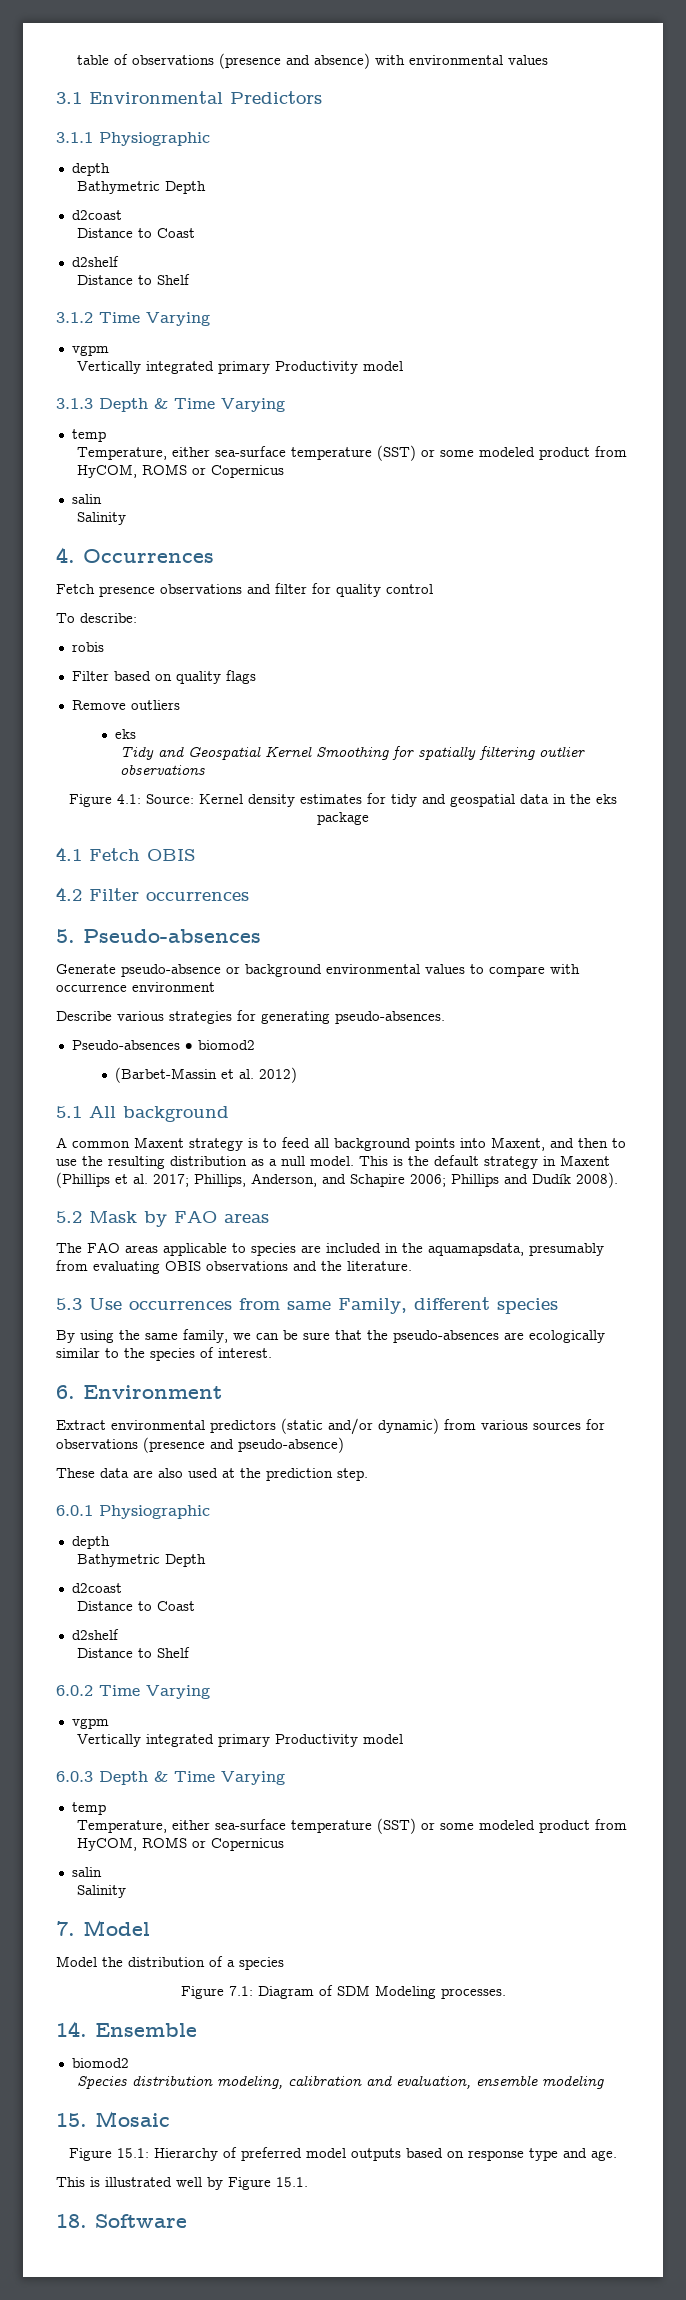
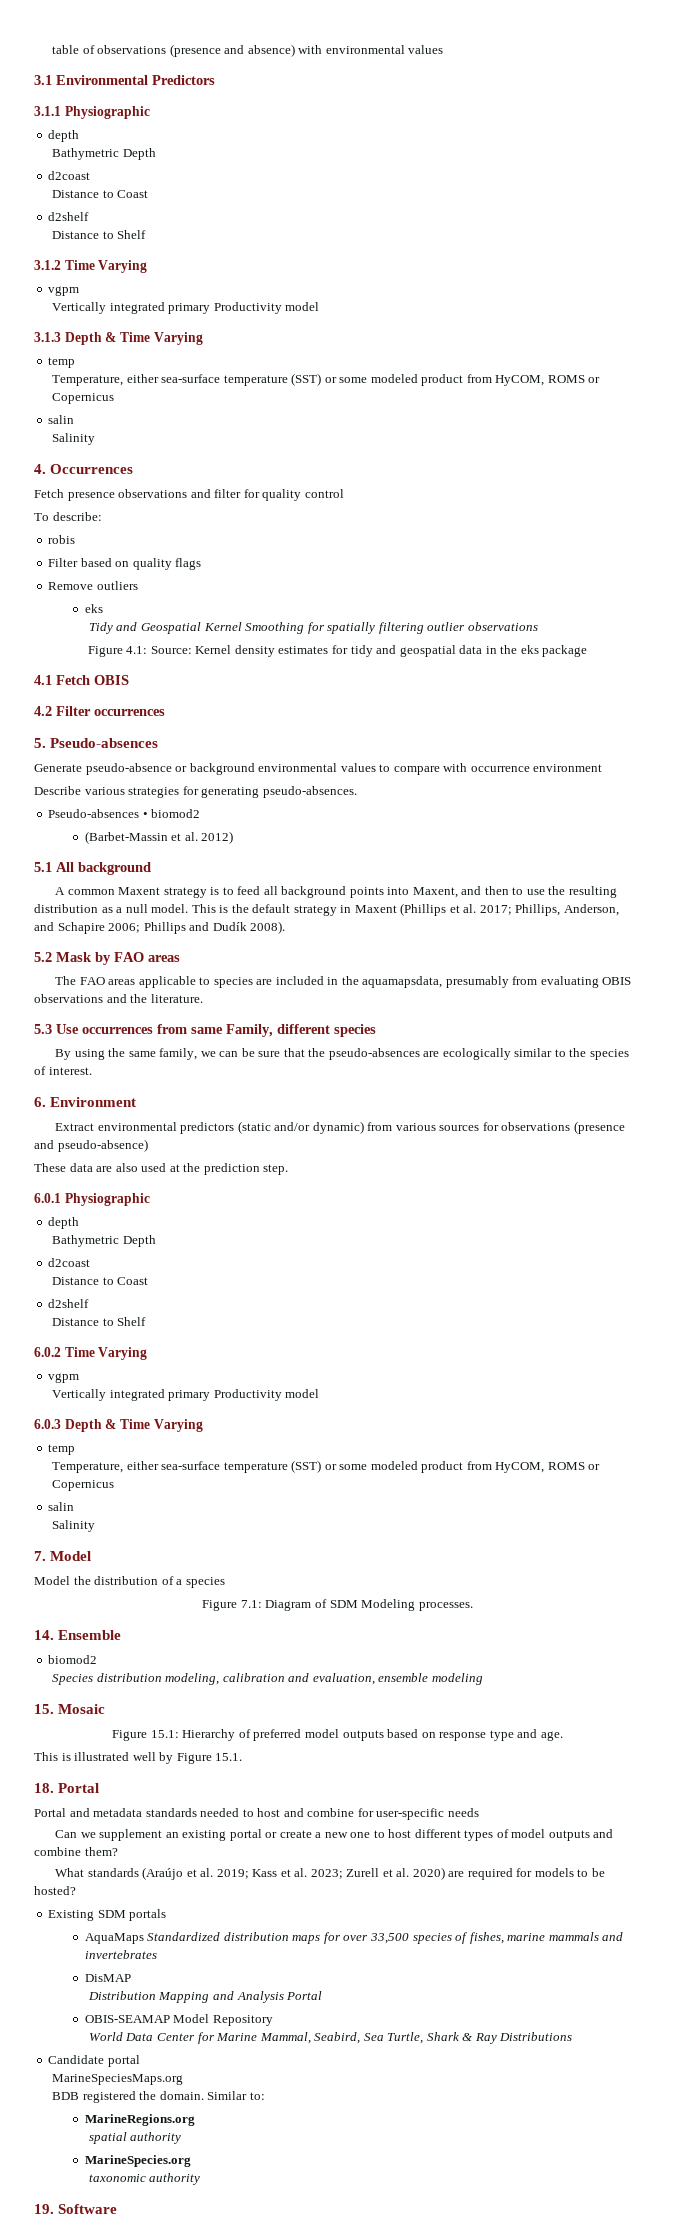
(87, 2221) none -> [58,1783,100,1793] [34,1808,479,1820] [55,1829,614,1841] [34,1847,118,1856] [55,1867,605,1880] [34,1886,76,1895] [48,1909,167,1921] [84,1932,624,1944] [84,1950,157,1959] [84,1974,131,1982] [87,1991,323,2003] [84,2014,273,2026] [88,2032,573,2044] [48,2055,140,2067] [52,2074,184,2085] [52,2091,265,2103] [84,2114,195,2126] [88,2132,182,2144] [84,2155,191,2167] [88,2173,201,2185] [34,2204,54,2214] Portal // Portal and metadata standards needed to host and combine for user-specific needs // Can we supplement an existing portal or create a new one to host different types of model outputs and combine them? // What standards (Araújo et al. 2019; Kass et al. 2023; Zurell et al. 2020) are required for models to be hosted? // Existing SDM portals // AquaMaps Standardized distribution maps for over 33,500 species of fishes, marine mammals and invertebrates // DisMAP // Distribution Mapping and Analysis Portal // OBIS-SEAMAP Model Repository // World Data Center for Marine Mammal, Seabird, Sea Turtle, Shark & Ray Distributions // Candidate portal // MarineSpeciesMaps.org // BDB registered the domain. Similar to: // MarineRegions.org // spatial authority // MarineSpecies.org // taxonomic authority // 19.

